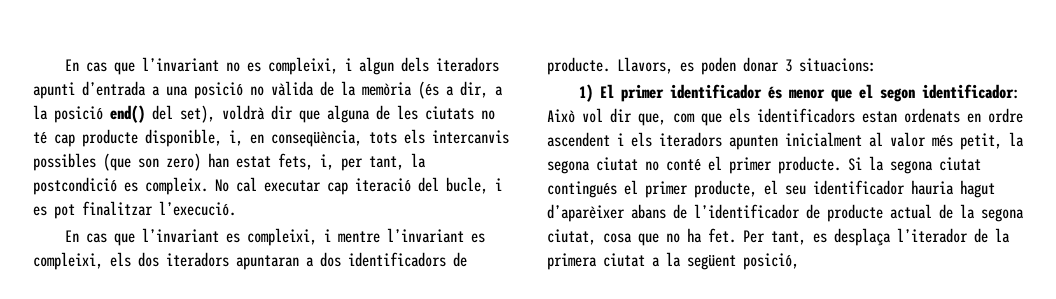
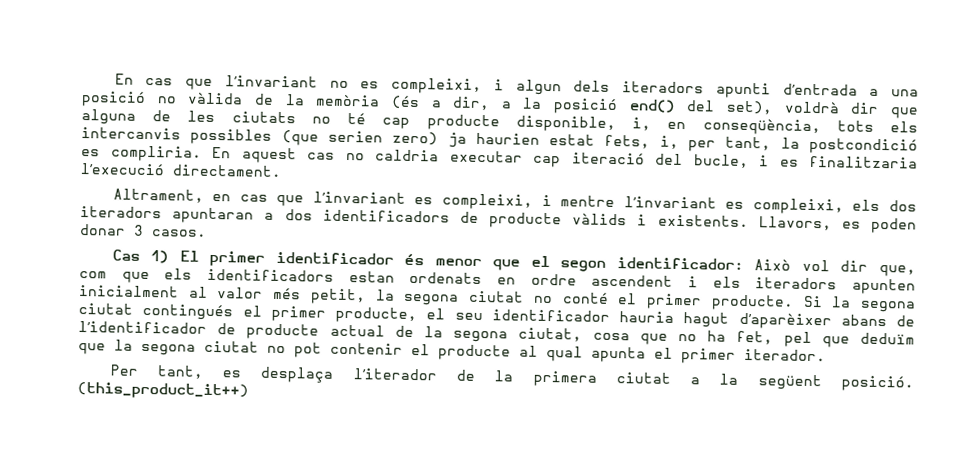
[138,153,229,171] son zero) han -> [327,130,540,148] serien zero) ja haurien
[145,177,257,195] compleix. No cal -> [110,145,439,164] compliria. En aquest cas no caldria
[54,201,236,219] [65,230,80,242] pot finalitzar l’execució. // En -> [809,155,918,169] [80,163,282,178] [112,188,232,203] finalitzaria l’execució directament. // Altrament, en
[547,57,610,75] producte. -> [489,212,749,229] producte vàlids i existents.
[799,58,876,72] situacions: // -> [151,229,207,237] [111,249,140,261] casos. // Cas
[708,228,736,243] fet. -> [736,330,916,348] [78,339,826,364] fet, pel que deduïm que la segona ciutat no pot contenir el producte al qual apunta el primer iterador. //
[743,253,799,270] posició, -> [840,375,914,392] [77,381,249,400] posició. (this_product_it++)

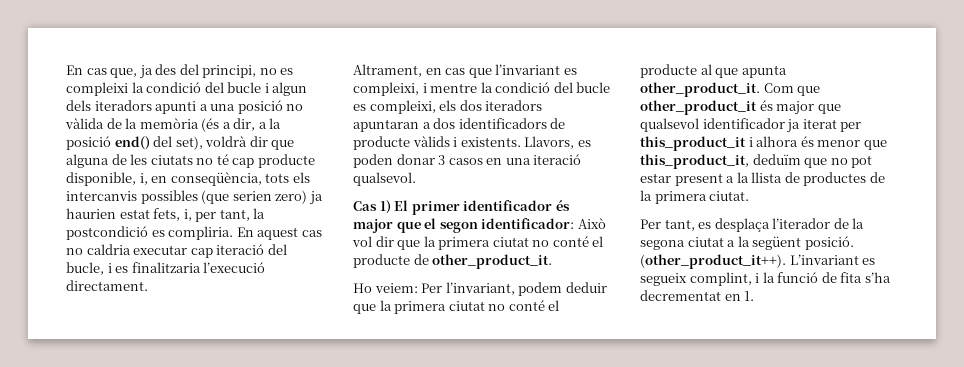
[185,75,483,95] que l’invariant no es compleixi, -> [110,64,294,79] [66,82,262,96] que, ja des del principi, no es compleixi la condició del bucle
[782,83,858,96] d’entrada -> (197, 107) none
[623,196,717,209] l’invariant -> [480,82,611,93] la condició del bucle
[151,229,207,237] casos. -> [448,154,582,165] [353,172,416,186] casos en una iteració qualsevol.
[434,258,482,267] menor -> [353,219,393,233] major
[879,265,917,277] [79,268,916,295] [79,284,917,313] [78,302,915,330] [78,320,916,348] [78,339,403,358] que, com que els identificadors estan ordenats en ordre ascendent i els iteradors apunten inicialment al valor més petit, la segona ciutat no conté el primer producte. Si la segona ciutat contingués el primer producte, el seu identificador hauria hagut d’aparèixer abans de l’identificador de producte actual de la segona ciutat, cosa que no ha fet, pel que deduïm que la segona ciutat no pot contenir -> [397,236,604,250] [353,254,553,269] [353,282,607,296] [353,300,545,314] que la primera ciutat no conté el producte de other_product_it. // Ho veiem: Per l’invariant, podem deduir que la primera ciutat no conté
[546,346,826,364] qual apunta el primer iterador. -> [715,65,787,78] [640,82,821,97] [640,100,841,115] [640,118,862,133] [640,136,887,151] [640,154,873,169] [640,172,885,186] [640,190,750,204] que apunta other_product_it. Com que other_product_it és major que qualsevol identificador ja iterat per this_product_it i alhora és menor que this_product_it, deduïm que no pot estar present a la llista de productes de la primera ciutat.
[532,370,597,387] primera -> [640,240,685,250] segona
[77,381,249,400] (this_product_it++) -> [640,254,876,269] [640,272,891,286] [640,290,755,301] (other_product_it++). L’invariant es segueix complint, i la funció de fita s’ha decrementat en 1.

